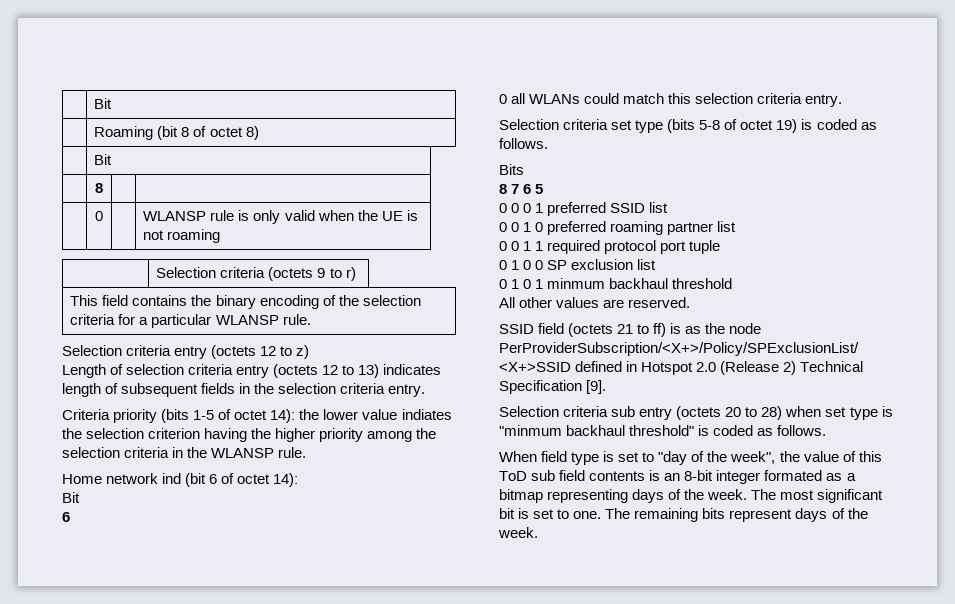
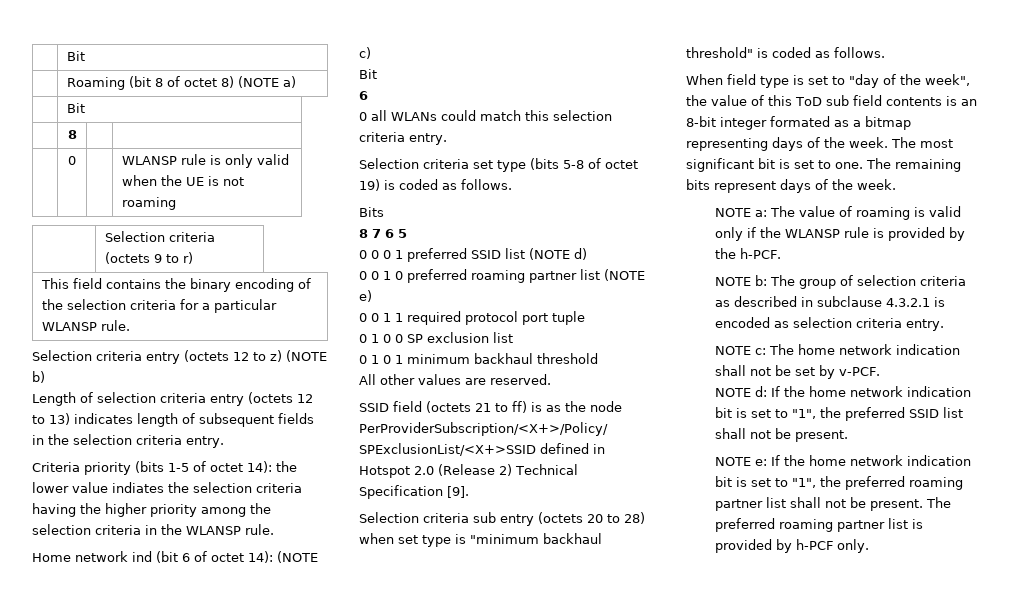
(259, 133) none -> [237,76,296,88] (NOTE a)
(310, 352) none -> [286,350,327,362] [32,371,45,383] (NOTE b)
[148,428,201,439] criterion -> [256,483,302,493] criteria
(299, 480) none -> [277,551,318,563] [359,47,371,59] (NOTE c)
(669, 207) none -> [529,248,587,260] (NOTE d)
(737, 226) none -> [604,269,645,281] [359,290,372,302] (NOTE e)
[547,278,606,289] minmum -> [407,354,470,364] minimum
[499,425,562,436] "minmum -> [470,534,539,544] "minimum
(538, 532) none -> [714,206,961,220] [714,227,965,241] [714,248,781,259] [714,275,966,289] [714,296,945,307] [714,317,944,331] [714,344,960,355] [714,365,880,379] [714,386,971,397] [714,407,963,421] [714,428,848,442] [714,455,971,466] [714,476,963,490] [714,497,951,511] [714,518,923,532] [714,539,869,553] // NOTE a: The value of roaming is valid only if the WLANSP rule is provided by the h-PCF. // NOTE b: The group of selection criteria as described in subclause 4.3.2.1 is encoded as selection criteria entry. // NOTE c: The home network indication shall not be set by v-PCF. // NOTE d: If the home network indication bit is set to "1", the preferred SSID list shall not be present. // NOTE e: If the home network indication bit is set to "1", the preferred roaming partner list shall not be present. The preferred roaming partner list is provided by h-PCF only.

